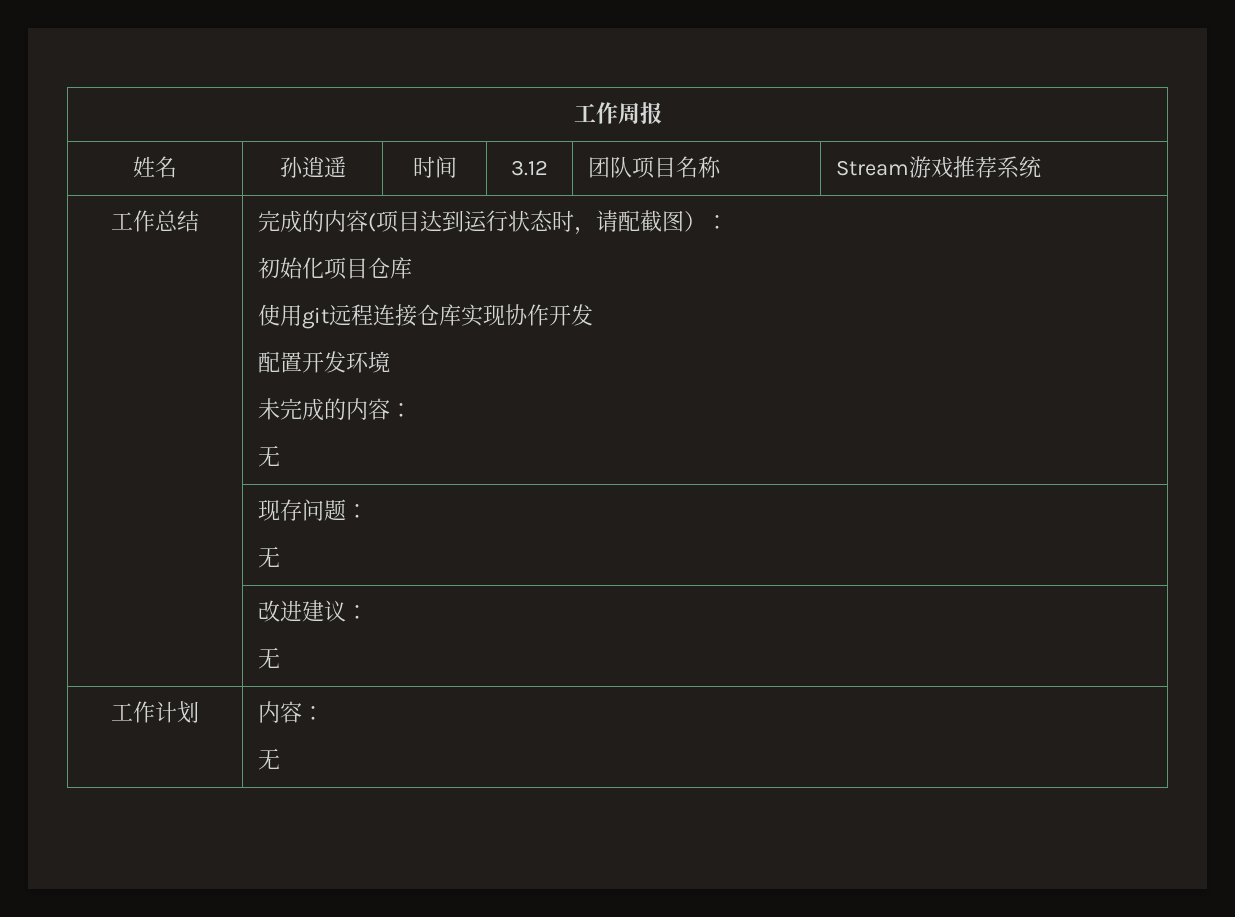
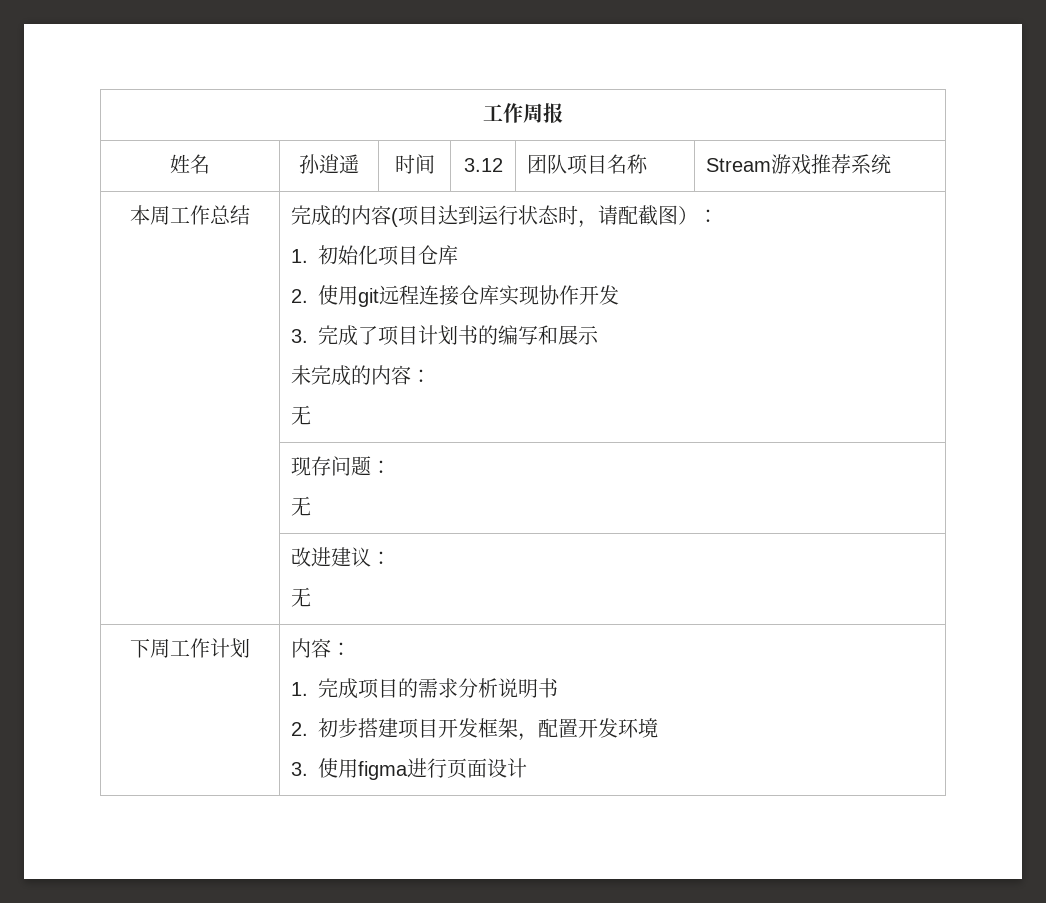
(1042, 167) none -> [130,205,170,225] 本周
(729, 222) none -> [291,249,309,263] 1.
(413, 268) none -> [291,289,309,303] 2.
[258,351,391,373] 配置开发环境 -> [291,325,600,346] 3.完成了项目计划书的编写和展示
(281, 658) none -> [130,638,170,658] 下周
[258,748,281,770] 无 -> [291,678,559,699] [291,718,659,741] [291,758,528,780] 1.完成项目的需求分析说明书 // 2.初步搭建项目开发框架，配置开发环境 // 3.使用figma进行页面设计

